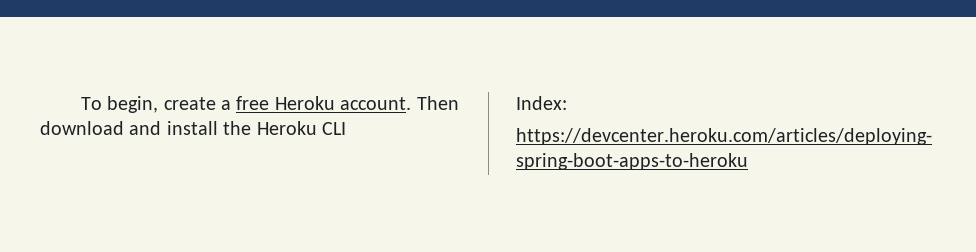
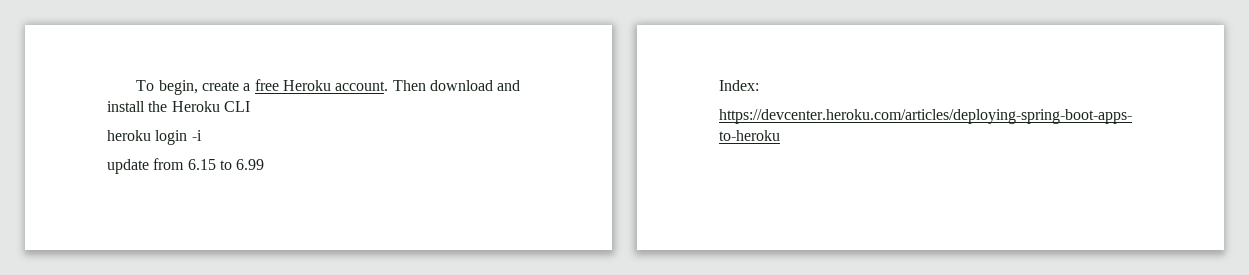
(346, 128) none -> [107,130,202,145] [107,158,265,174] // heroku login -i // update from 6.15 to 6.99

